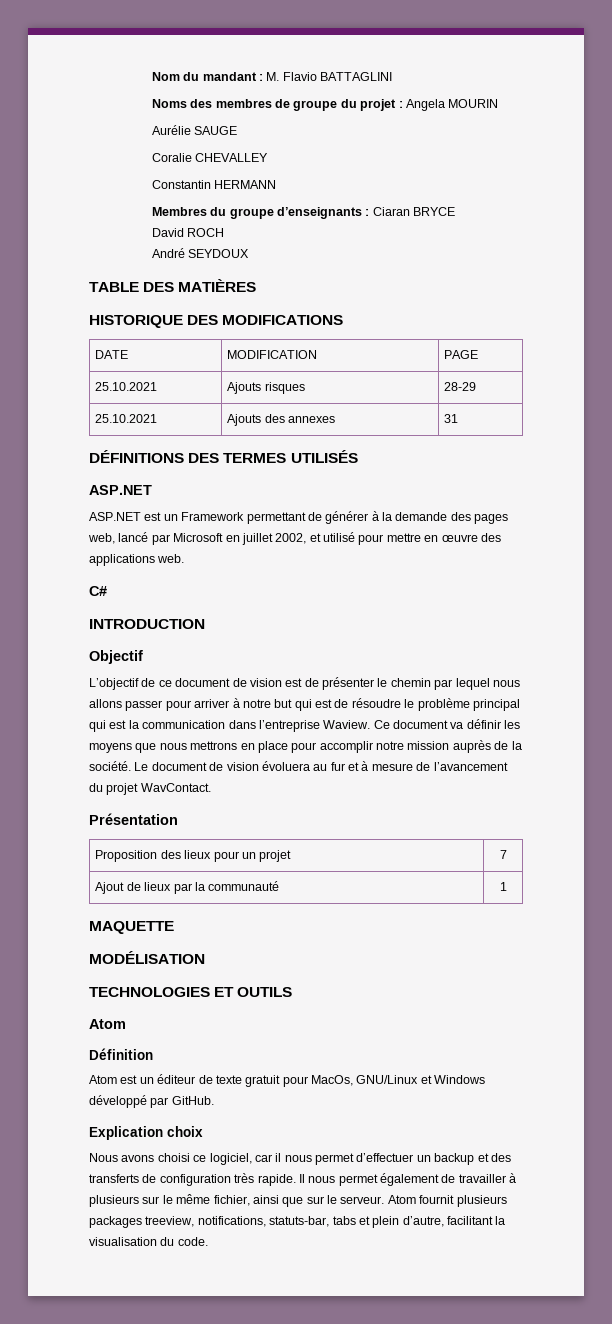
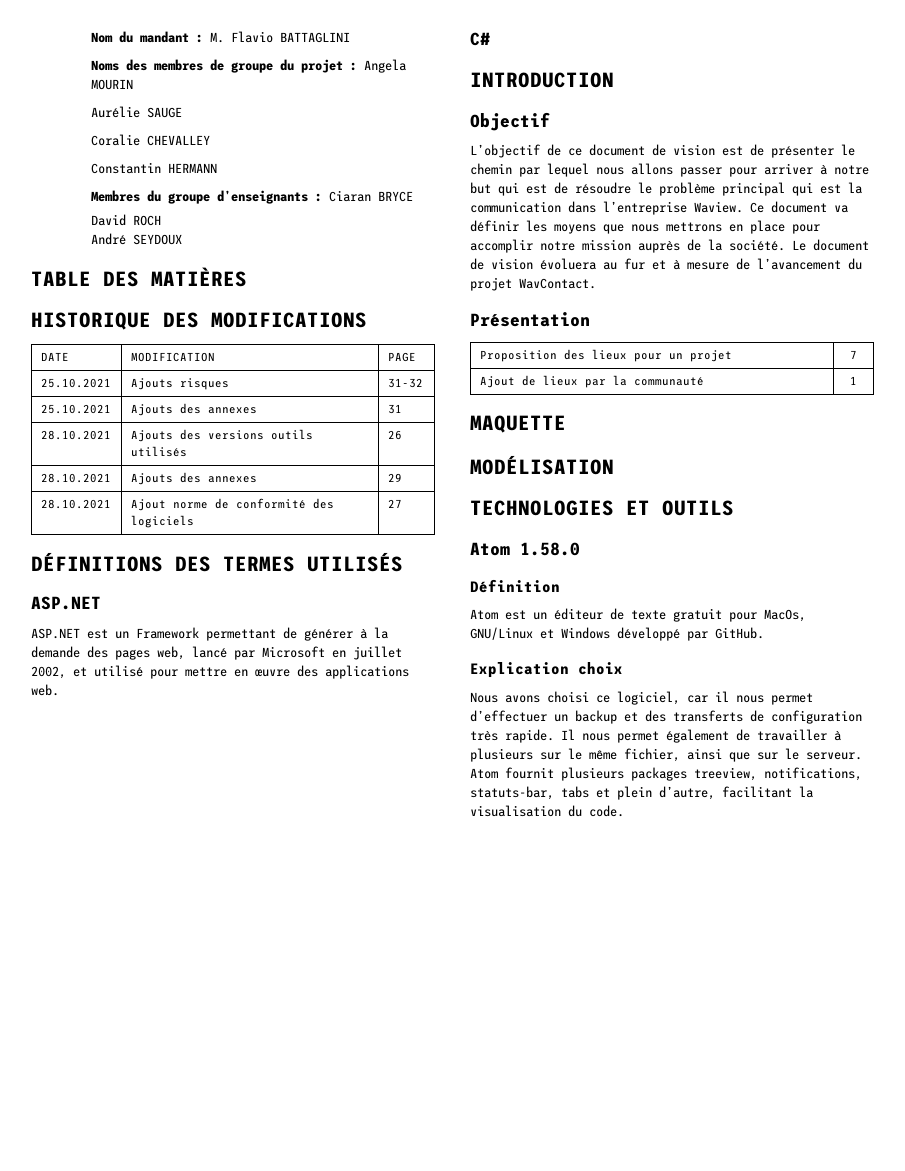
[444,382,477,391] 28-29 -> [387,378,423,388] 31-32
(459, 418) none -> [40,430,111,440] [130,429,313,442] [130,446,187,457] [387,430,402,440] [40,473,111,483] [130,472,257,485] [387,473,402,482] [40,499,111,509] [130,498,334,511] [130,515,194,528] [387,499,402,508] // 28.10.2021 | Ajouts des versions outils utilisés | 26 // 28.10.2021 | Ajouts des annexes | 29 // 28.10.2021 | Ajout norme de conformité des logiciels | 27
(126, 1024) none -> [520,542,580,556] 1.58.0

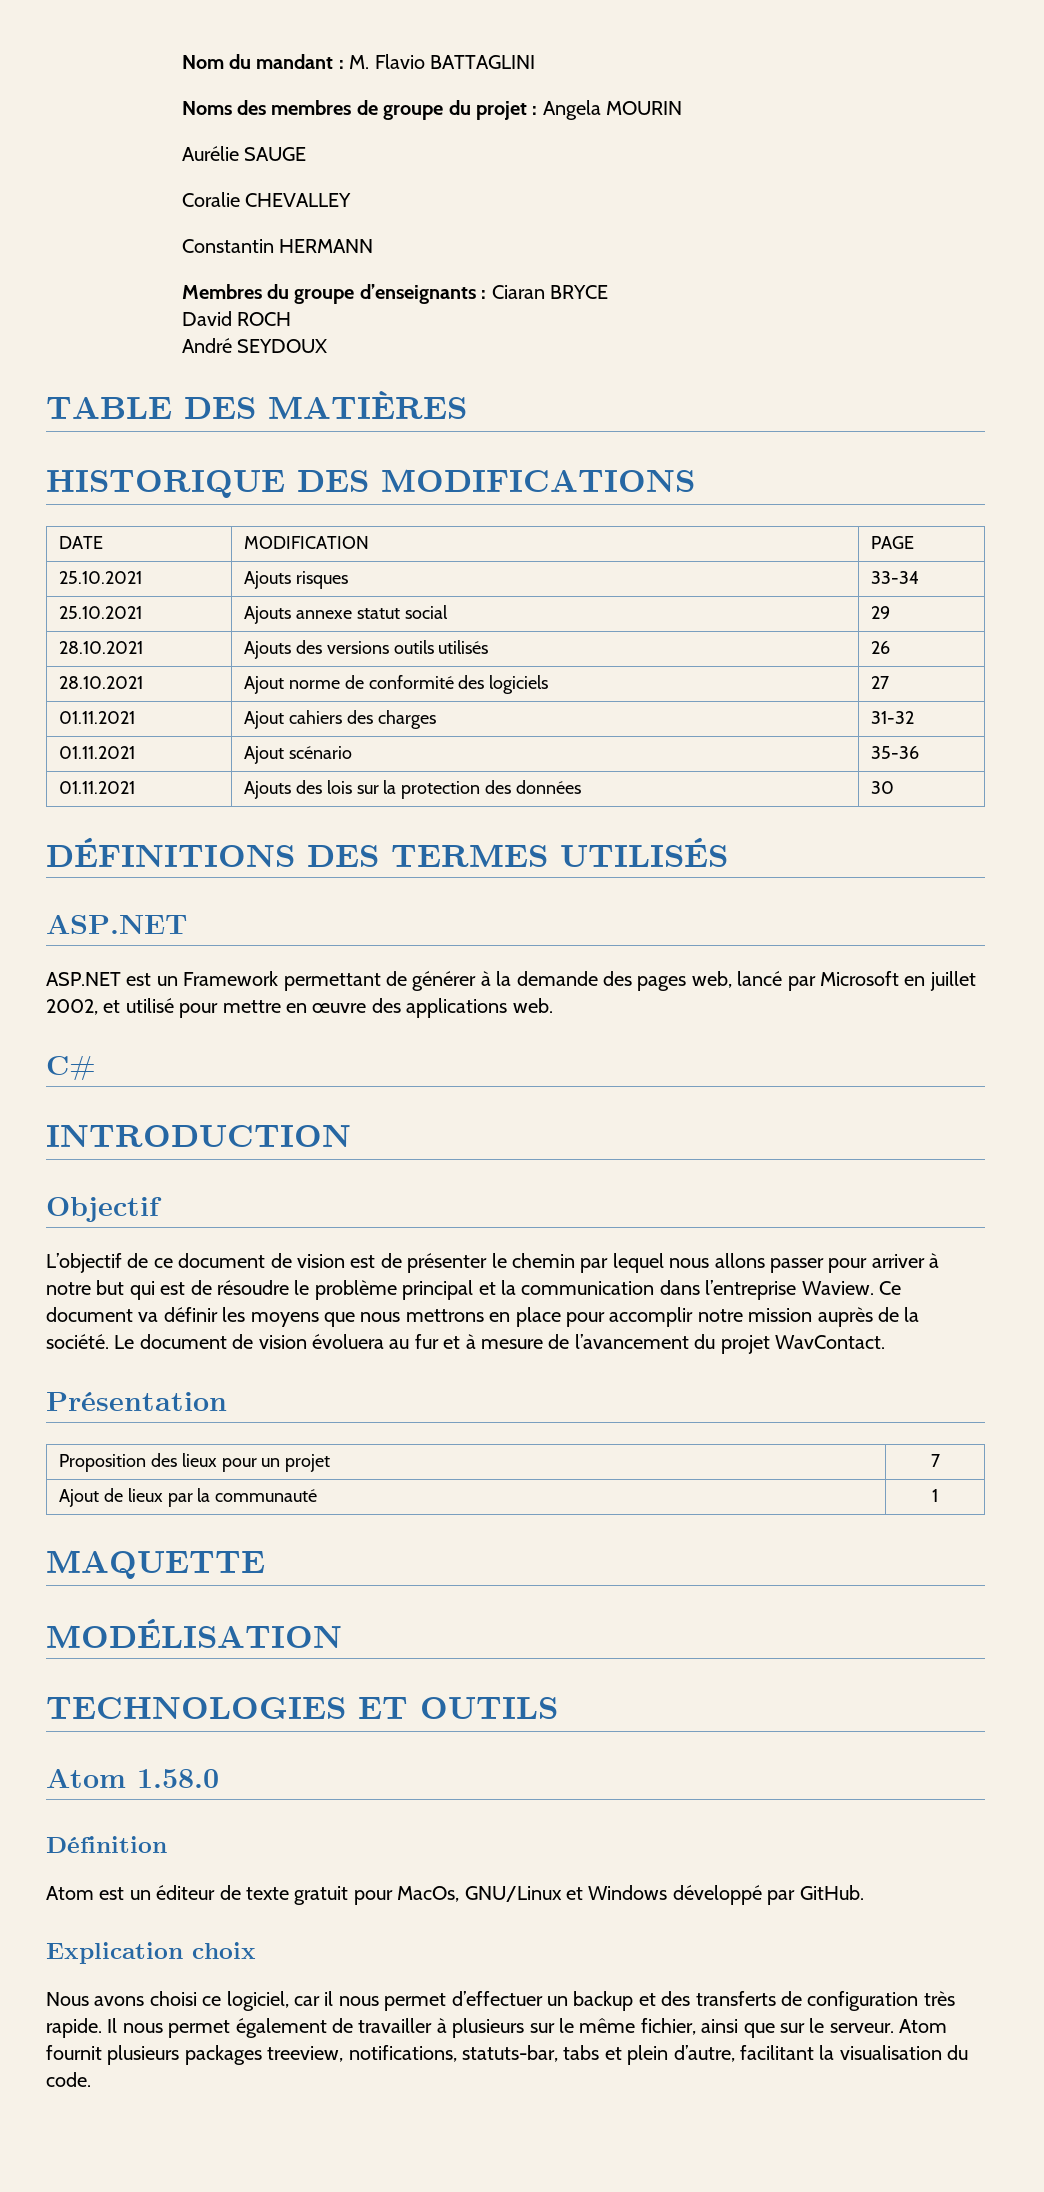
[387,378,423,388] [40,404,111,414] [130,403,257,416] [387,404,402,414] 31-32 // 25.10.2021 | Ajouts des annexes | 31 -> [871,571,920,584] [59,606,143,619] [244,605,448,624] [871,606,891,619] 33-34 // 25.10.2021 | Ajouts annexe statut social | 29
[40,473,111,483] [130,472,257,485] [387,473,402,482] // 28.10.2021 | Ajouts des annexes | 29 -> (891, 647) none
(402, 503) none -> [59,711,136,724] [244,710,436,729] [871,711,915,724] [59,746,136,759] [244,746,352,764] [871,746,920,759] [59,781,136,794] [244,780,582,799] [871,781,895,794] // 01.11.2021 | Ajout cahiers des charges | 31-32 // 01.11.2021 | Ajout scénario | 35-36 // 01.11.2021 | Ajouts des lois sur la protection des données | 30
[792,182,841,196] qui est -> [478,1282,496,1295] et

